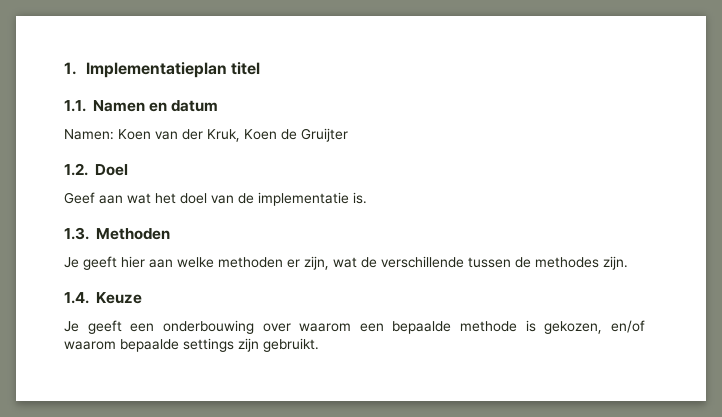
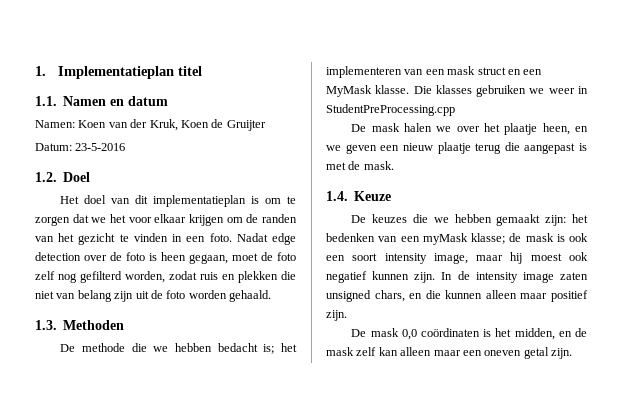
(348, 135) none -> [35,143,126,151] // Datum: 23-5-2016
[64,192,367,206] [64,227,170,240] [64,256,628,270] [64,292,142,304] [64,320,645,334] [64,338,319,352] Geef aan wat het doel van de implementatie is. // 1.3. Methoden // Je geeft hier aan welke methoden er zijn, wat de verschillende tussen de methodes zijn. // 1.4. Keuze // Je geeft een onderbouwing over waarom een bepaalde methode is gekozen, en/of waarom bepaalde settings zijn gebruikt. -> [60,195,296,207] [35,214,297,226] [35,233,297,245] [35,252,296,264] [35,271,296,283] [35,290,271,302] [35,320,125,330] [60,343,297,354] [326,66,543,78] [326,85,588,97] [326,104,455,116] [351,123,588,135] [326,142,587,154] [326,161,394,170] [326,191,392,201] [351,214,588,226] [326,233,588,245] [326,252,588,264] [326,271,588,283] [326,290,588,302] [326,310,347,321] [351,328,587,340] [326,347,572,359] Het doel van dit implementatieplan is om te zorgen dat we het voor elkaar krijgen om de randen van het gezicht te vinden in een foto. Nadat edge detection over de foto is heen gegaan, moet de foto zelf nog gefilterd worden, zodat ruis en plekken die niet van belang zijn uit de foto worden gehaald. // 1.3. Methoden // De methode die we hebben bedacht is; het implementeren van een mask struct en een MyMask klasse. Die klasses gebruiken we weer in StudentPreProcessing.cpp // De mask halen we over het plaatje heen, en we geven een nieuw plaatje terug die aangepast is met de mask. // 1.4. Keuze // De keuzes die we hebben gemaakt zijn: het bedenken van een myMask klasse; de mask is ook een soort intensity image, maar hij moest ook negatief kunnen zijn. In de intensity image zaten unsigned chars, en die kunnen alleen maar positief zijn. // De mask 0,0 coördinaten is het midden, en de mask zelf kan alleen maar een oneven getal zijn.

